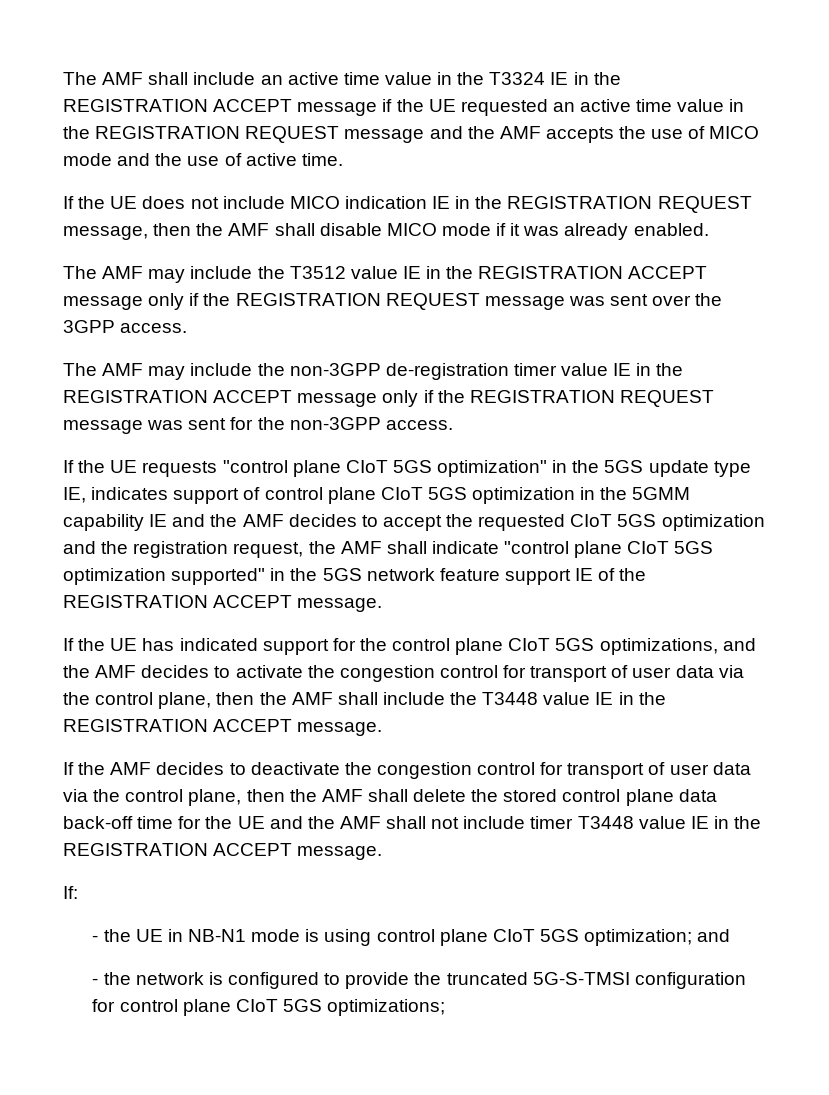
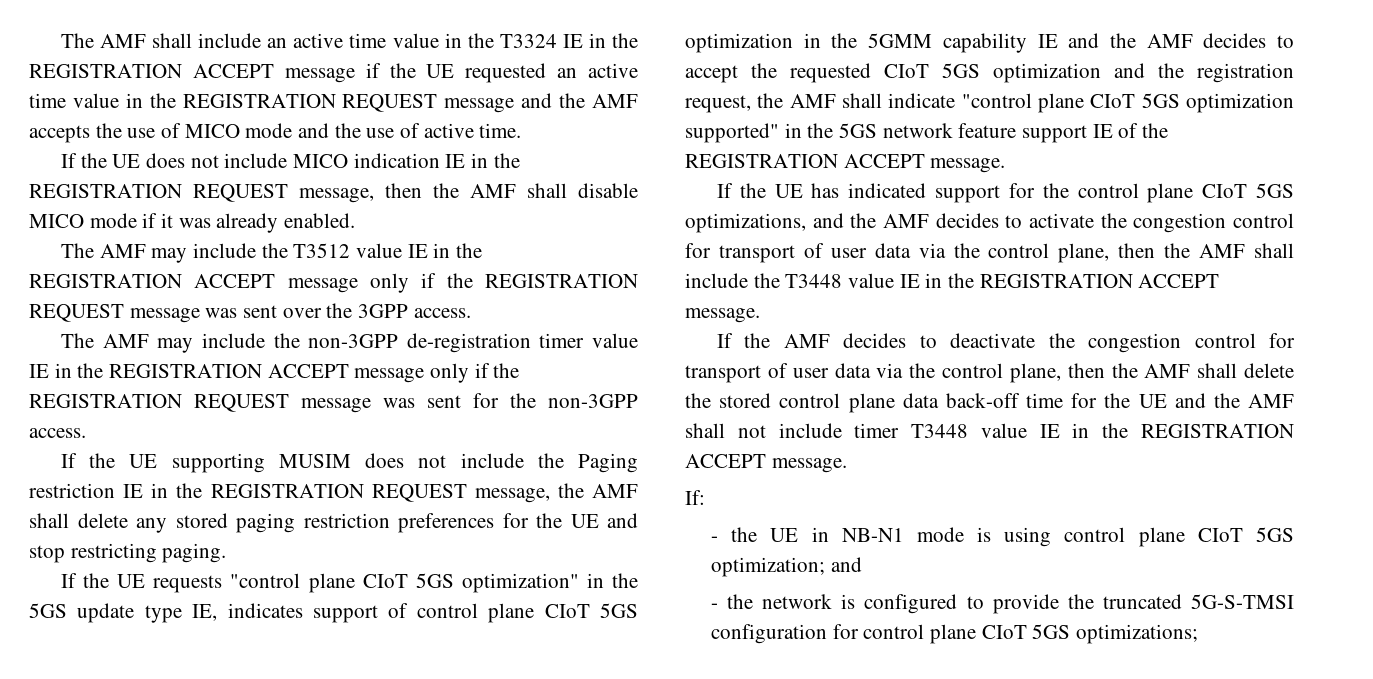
(453, 425) none -> [61,453,638,473] [29,483,638,503] [29,513,638,533] [29,543,227,563] // If the UE supporting MUSIM does not include the Paging restriction IE in the REGISTRATION REQUEST message, the AMF shall delete any stored paging restriction preferences for the UE and stop restricting paging.

